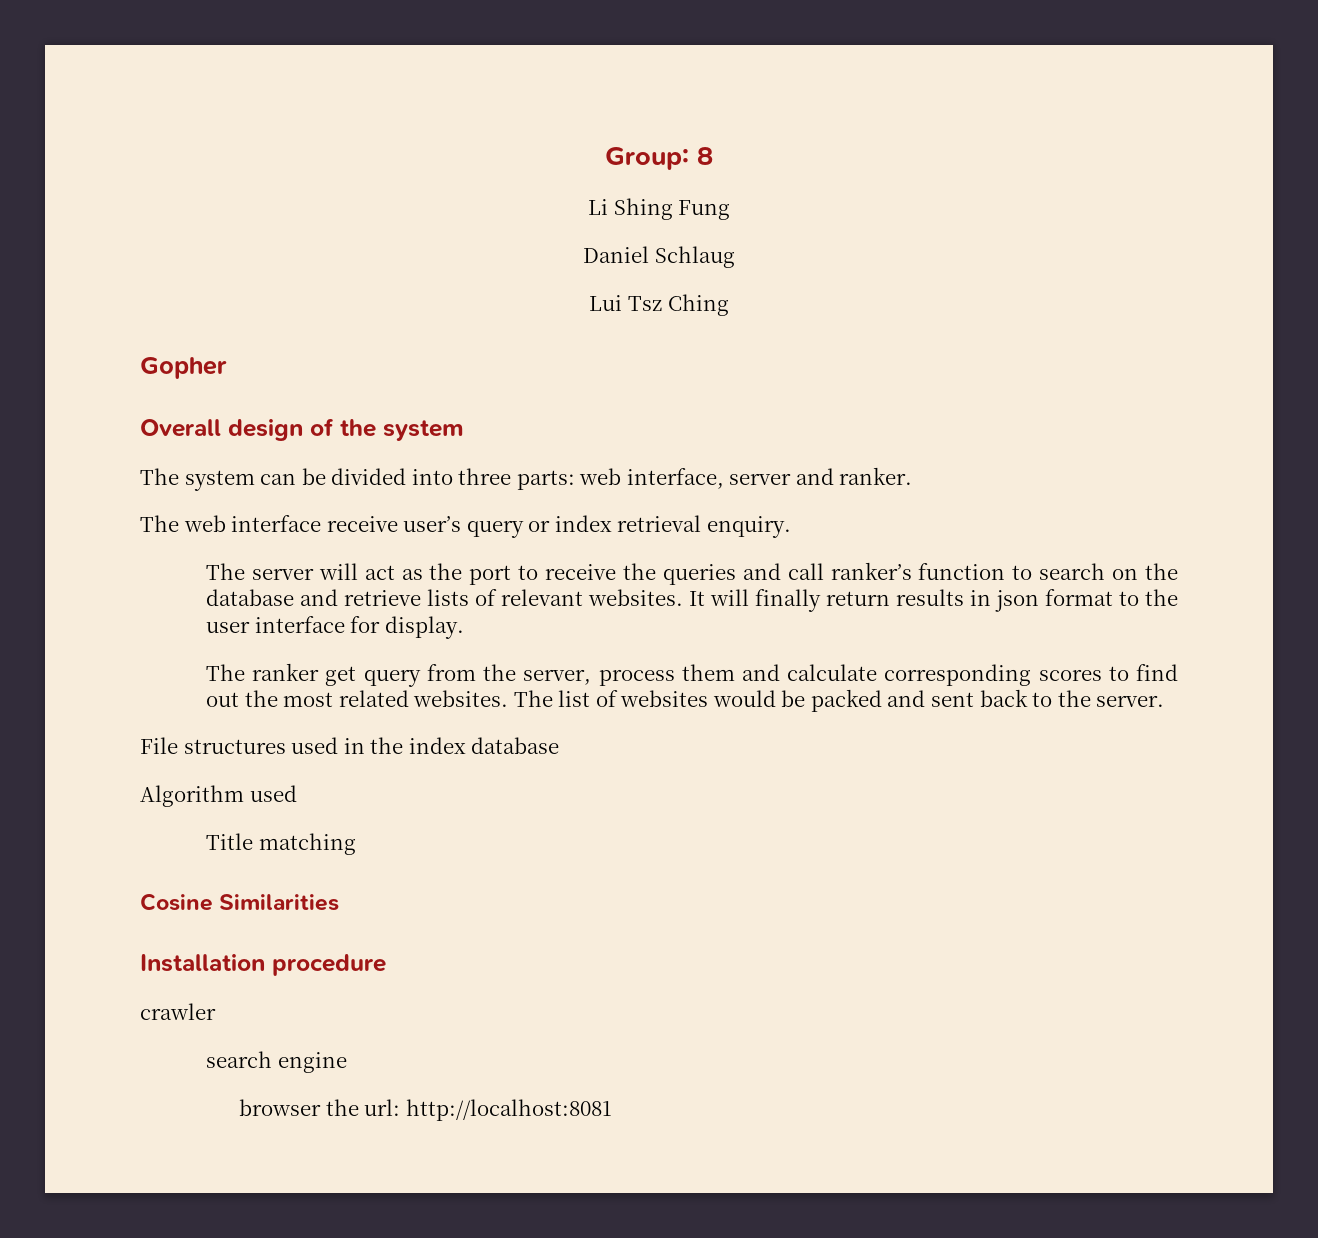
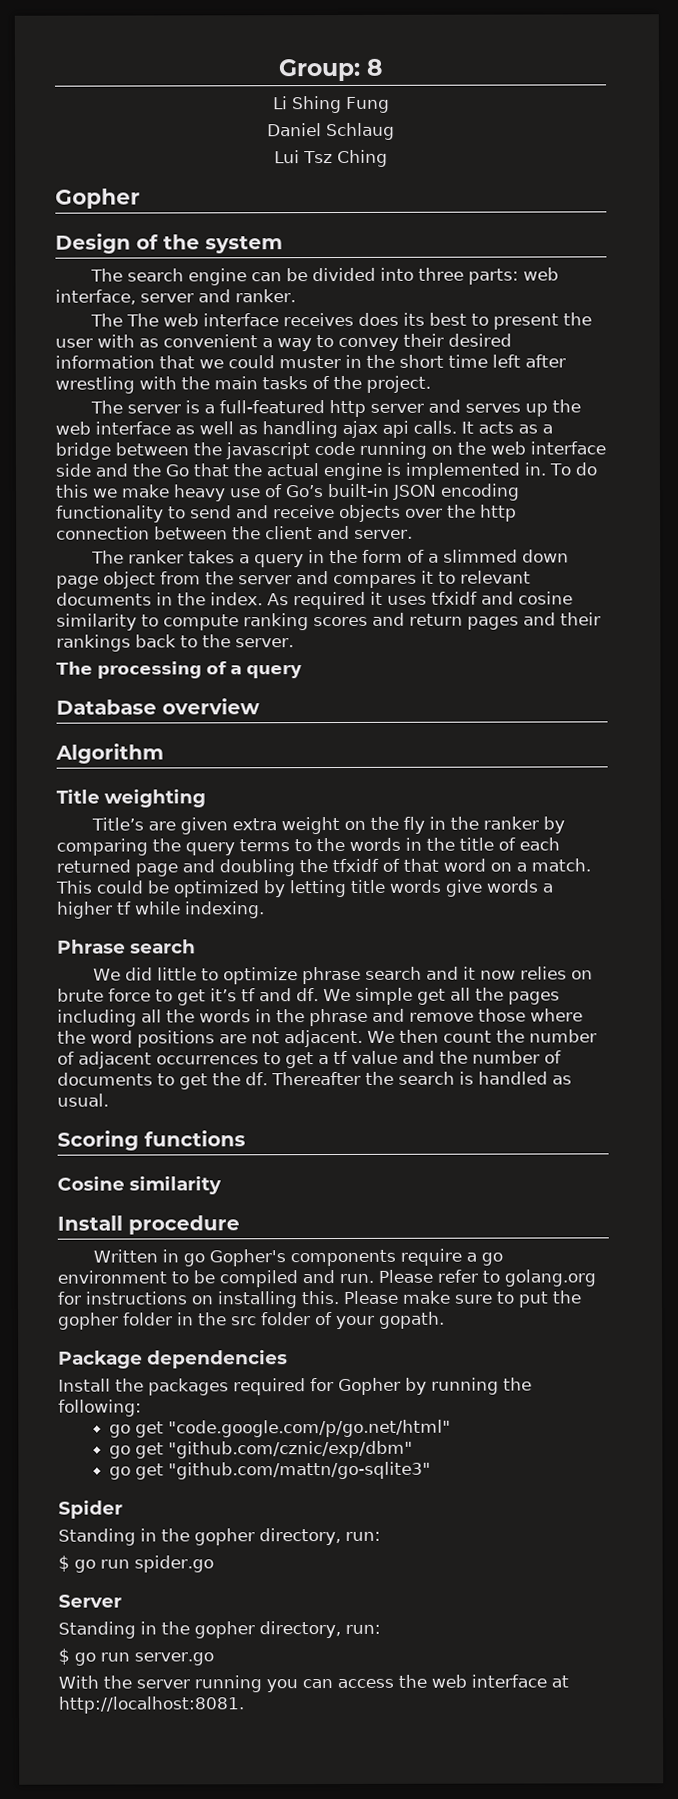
[140,419,303,441] Overall design -> [55,233,131,254] Design
[184,470,255,491] system -> [126,268,247,286] search engine
[183,515,791,538] [206,562,1178,585] [206,589,1179,612] [206,616,464,639] [206,663,1178,687] [206,689,1165,712] [140,737,560,754] [140,785,297,807] [206,833,356,855] web interface receive user’s query or index retrieval enquiry. // The server will act as the port to receive the queries and call ranker’s function to search on the database and retrieve lists of relevant websites. It will finally return results in json format to the user interface for display. // The ranker get query from the server, process them and calculate corresponding scores to find out the most related websites. The list of websites would be packed and sent back to the server. // File structures used in the index database // Algorithm used // Title matching -> [125,312,592,330] [55,333,512,352] [55,354,566,369] [55,375,431,394] [89,399,581,418] [55,420,553,439] [55,441,606,460] [55,462,597,481] [55,483,520,502] [56,504,517,523] [56,525,413,540] [90,549,569,568] [56,570,531,589] [56,591,573,610] [56,612,601,631] [56,634,294,652] [56,661,302,679] [56,698,260,715] [55,743,164,764] [56,788,206,808] [90,816,565,835] [56,837,560,856] [56,858,591,877] [55,879,553,898] [57,901,265,919] [57,939,196,954] [92,966,593,985] [57,987,560,1006] [57,1008,583,1027] [57,1029,597,1048] [57,1050,562,1069] [57,1071,572,1090] [57,1093,109,1107] [57,1130,246,1151] The web interface receives does its best to present the user with as convenient a way to convey their desired information that we could muster in the short time left after wrestling with the main tasks of the project. // The server is a full-featured http server and serves up the web interface as well as handling ajax api calls. It acts as a bridge between the javascript code running on the web interface side and the Go that the actual engine is implemented in. To do this we make heavy use of Go’s built-in JSON encoding functionality to send and receive objects over the http connection between the client and server. // The ranker takes a query in the form of a slimmed down page object from the server and compares it to relevant documents in the index. As required it uses tfxidf and cosine similarity to compute ranking scores and return pages and their rankings back to the server. // The processing of a query // Database overview // Algorithm // Title weighting // Title’s are given extra weight on the fly in the ranker by comparing the query terms to the words in the title of each returned page and doubling the tfxidf of that word on a match. This could be optimized by letting title words give words a higher tf while indexing. // Phrase search // We did little to optimize phrase search and it now relies on brute force to get it’s tf and df. We simple get all the pages including all the words in the phrase and remove those where the word positions are not adjacent. We then count the number of adjacent occurrences to get a tf value and the number of documents to get the df. Thereafter the search is handled as usual. // Scoring functions
[219,894,340,911] [140,954,265,972] Similarities // Installation -> [129,1175,222,1195] [57,1215,123,1231] similarity // Install
[140,1003,216,1020] [206,1051,347,1073] [239,1099,612,1121] crawler // search engine // browser the url: http://localhost:8081 -> [92,1248,503,1267] [57,1269,596,1288] [57,1290,581,1309] [58,1311,445,1330] [58,1349,288,1369] [58,1377,532,1396] [58,1399,142,1417] [109,1419,452,1438] [109,1440,414,1459] [109,1461,432,1480] [58,1499,123,1519] [58,1527,381,1546] [58,1555,214,1573] [58,1594,122,1608] [58,1620,381,1639] [58,1648,214,1666] [58,1674,569,1693] [58,1696,244,1714] Written in go Gopher's components require a go environment to be compiled and run. Please refer to golang.org for instructions on installing this. Please make sure to put the gopher folder in the src folder of your gopath. // Package dependencies // Install the packages required for Gopher by running the following: // go get "code.google.com/p/go.net/html" // go get "github.com/cznic/exp/dbm" // go get "github.com/mattn/go-sqlite3" // Spider // Standing in the gopher directory, run: // $ go run spider.go // Server // Standing in the gopher directory, run: // $ go run server.go // With the server running you can access the web interface at http://localhost:8081.

